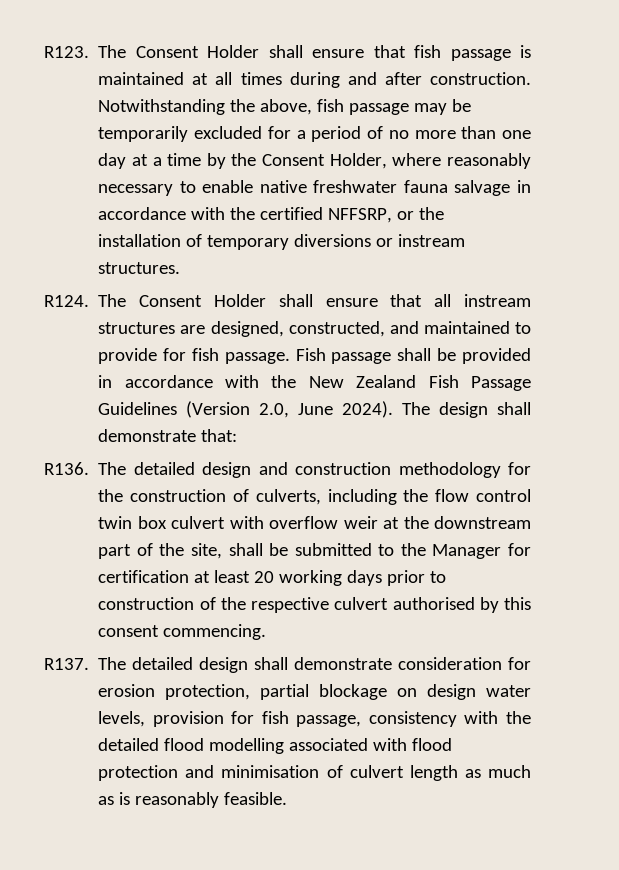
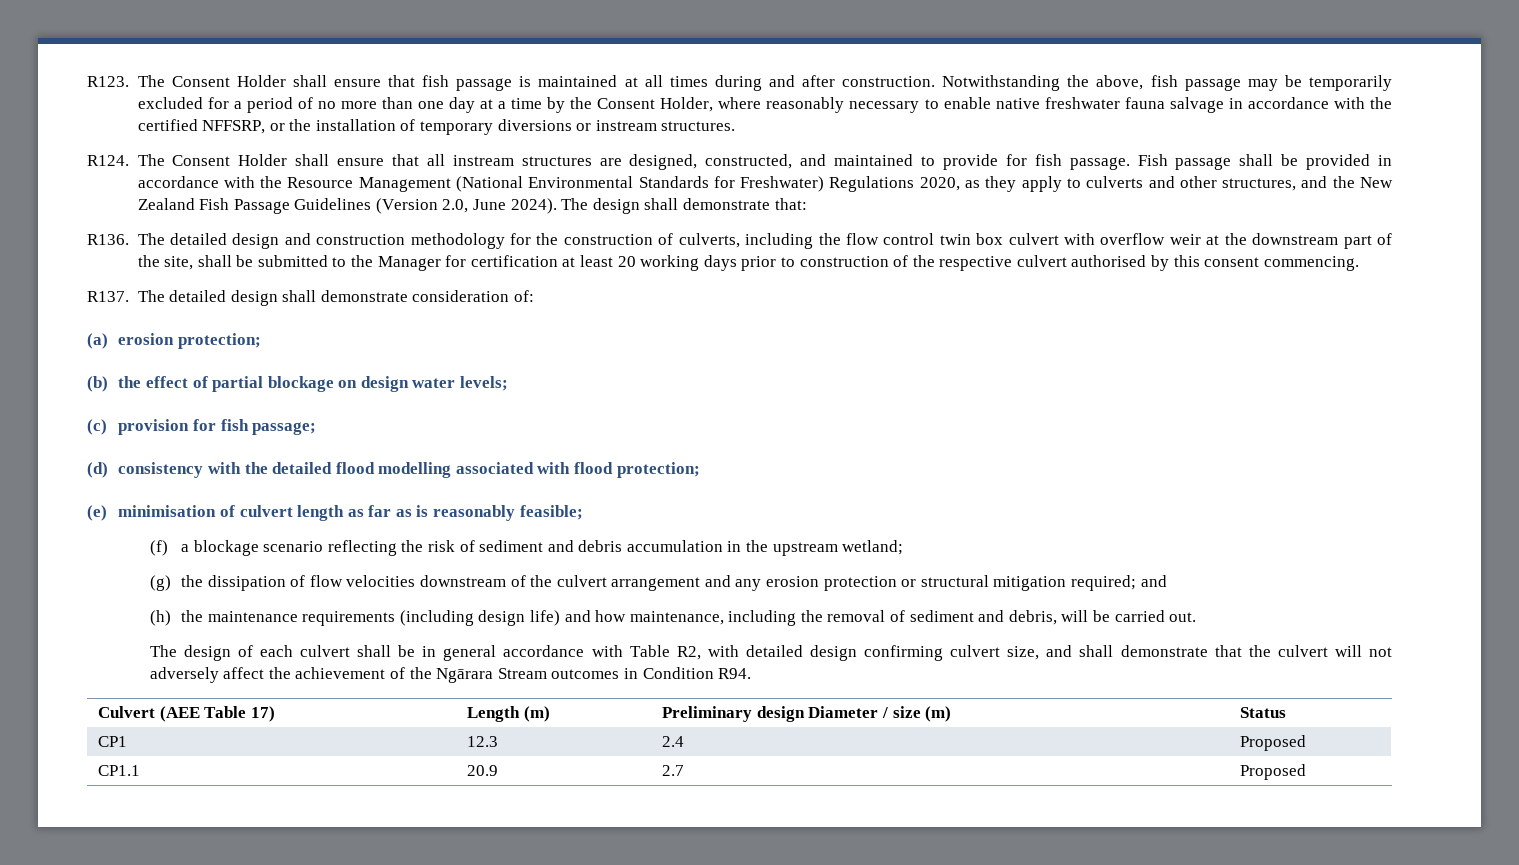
(297, 381) none -> [287,176,1355,192] Resource Management (National Environmental Standards for Freshwater) Regulations 2020, as they apply to culverts and other structures, and the
[507,657,531,670] [98,684,251,700] for erosion protection, -> [514,290,535,302] [87,333,261,349] [87,376,208,392] of: // (a) erosion protection; // (b) the effect of
[98,711,146,727] levels, -> [460,376,509,391] [87,419,107,435] levels; // (c)
[296,715,362,727] passage, -> [252,422,317,435] [87,462,108,478] passage; // (d)
[98,765,215,781] protection and -> [616,462,700,478] [87,505,107,521] protection; // (e)
[488,765,532,778] much -> [368,505,392,517] far
[224,792,288,805] feasible. -> [519,505,583,520] [149,540,904,556] [149,575,1167,591] [149,610,1197,626] [149,645,1392,661] [149,667,752,683] [98,706,275,722] [467,706,550,722] [662,706,952,722] [1240,707,1287,718] [98,736,128,747] [467,736,499,747] [662,736,685,747] [1240,735,1307,751] [98,765,141,776] [467,765,499,776] [662,765,685,776] [1240,764,1307,780] feasible; // (f) a blockage scenario reflecting the risk of sediment and debris accumulation in the upstream wetland; // (g) the dissipation of flow velocities downstream of the culvert arrangement and any erosion protection or structural mitigation required; and // (h) the maintenance requirements (including design life) and how maintenance, including the removal of sediment and debris, will be carried out. // The design of each culvert shall be in general accordance with Table R2, with detailed design confirming culvert size, and shall demonstrate that the culvert will not adversely affect the achievement of the Ngārara Stream outcomes in Condition R94. // Culvert (AEE Table 17) | Length (m) | Preliminary design Diameter / size (m) | Status // CP1 | 12.3 | 2.4 | Proposed // CP1.1 | 20.9 | 2.7 | Proposed

